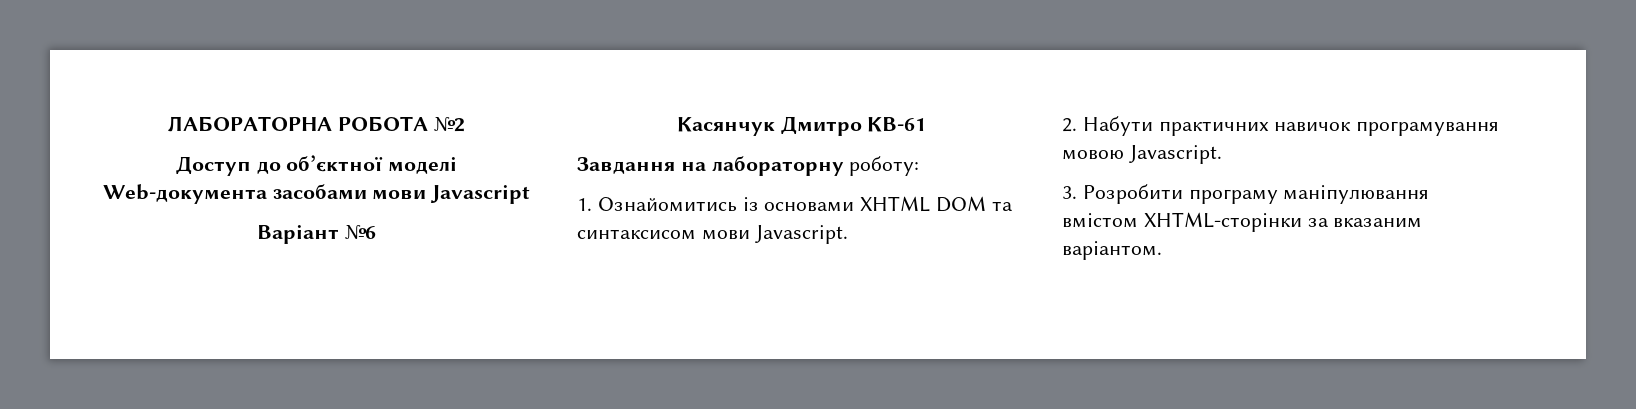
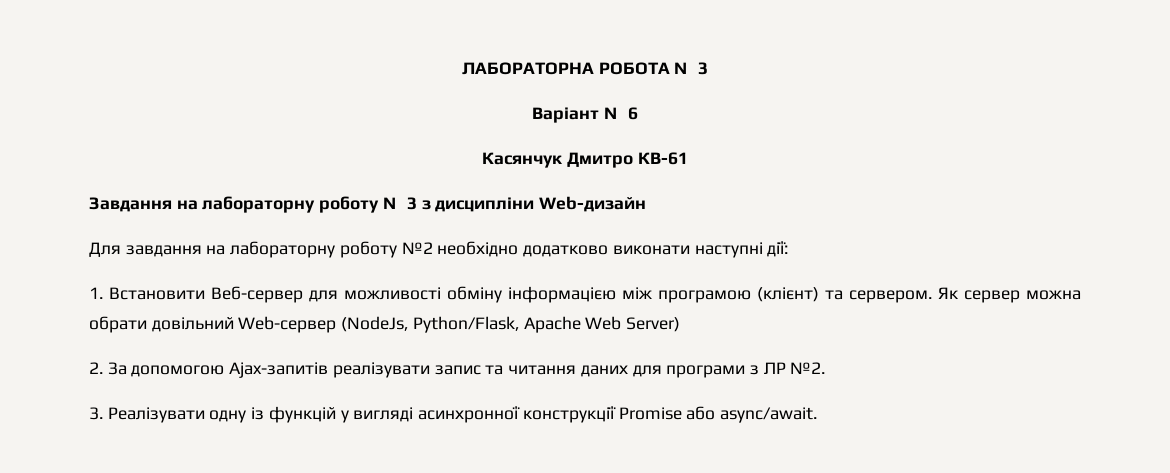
[433,117,465,132] [175,155,458,176] [102,184,531,204] №2 // Доступ до об’єктної моделі Web-документа засобами мови Javascript -> [674,62,709,75] №3
[849,156,920,176] [577,196,1013,212] [577,225,848,244] [1062,116,1500,136] [1062,145,1222,164] [1062,184,1430,204] [1062,212,1423,232] [1062,241,1162,260] роботу: // 1. Ознайомитись із основами XHTML DOM та синтаксисом мови Javascript. // 2. Набути практичних навичок програмування мовою Javascript. // 3. Розробити програму маніпулювання вмістом XHTML-сторінки за вказаним варіантом. -> [319,196,647,213] [89,241,789,258] [89,286,1081,303] [89,316,681,333] [89,362,826,378] [89,406,817,423] роботу №3 з дисципліни Web-дизайн // Для завдання на лабораторну роботу №2 необхідно додатково виконати наступні дії: // 1. Встановити Веб-сервер для можливості обміну інформацією між програмою (клієнт) та сервером. Як сервер можна обрати довільний Web-сервер (NodeJs, Python/Flask, Apache Web Server) // 2. За допомогою Ajax-запитів реалізувати запис та читання даних для програми з ЛР №2. // 3. Реалізувати одну із функцій у вигляді асинхронної конструкції Promise або async/await.

